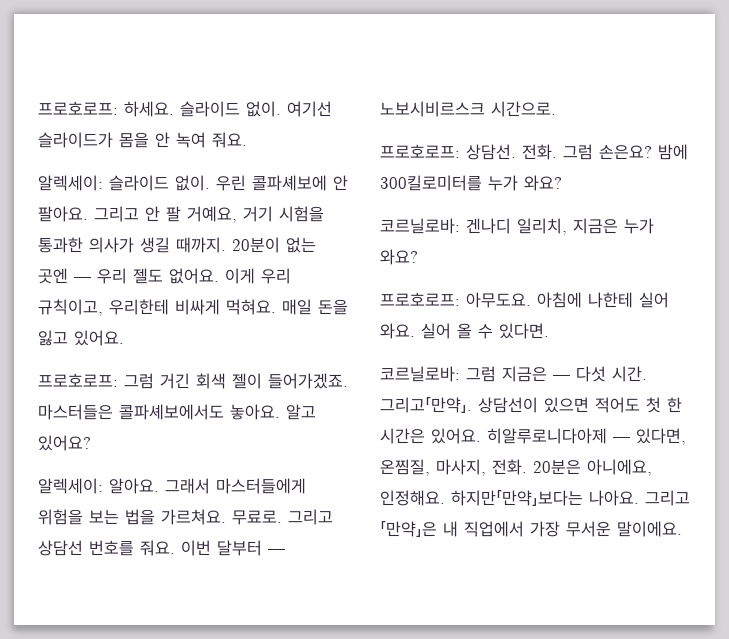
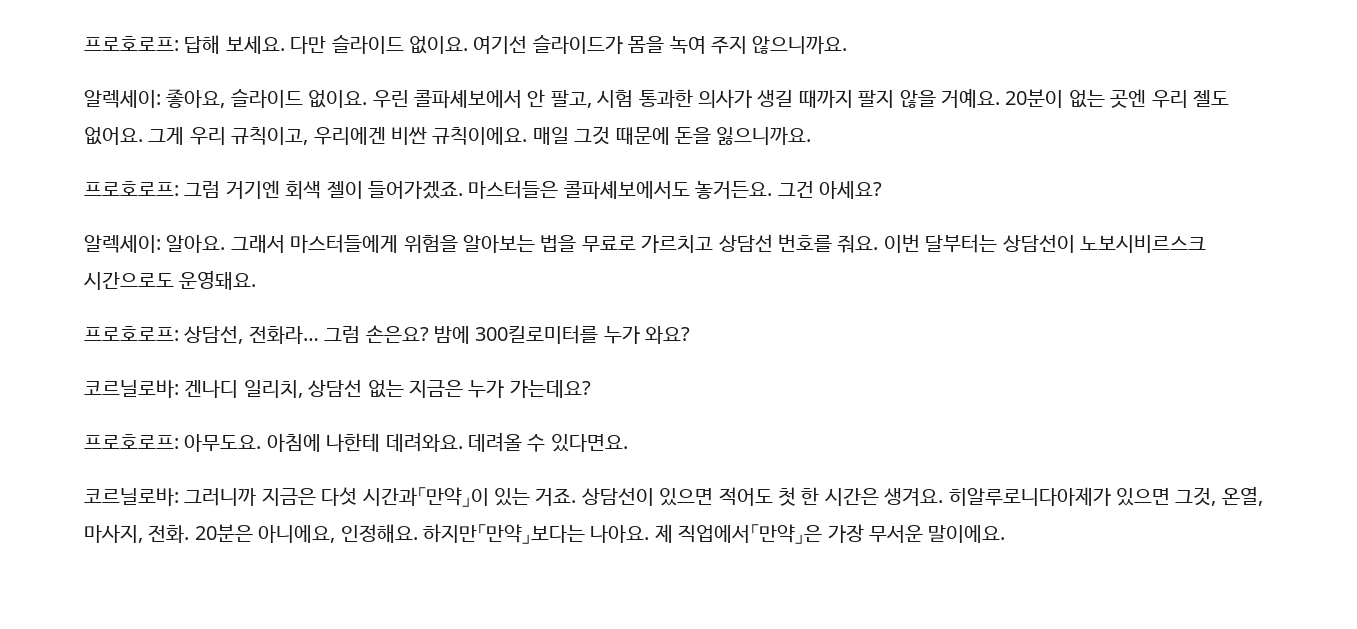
[38,101,332,117] [38,132,247,148] [38,175,348,191] [38,206,324,223] [38,237,226,253] 프로호로프: 하세요. 슬라이드 없이. 여기선 슬라이드가 몸을 안 녹여 줘요. // 알렉세이: 슬라이드 없이. 우린 콜파셰보에 안 팔아요. 그리고 안 팔 거예요, 거기 시험을 통과한 의사가 생길 때까지. -> [84,35,848,54] [84,89,1000,109] 프로호로프: 답해 보세요. 다만 슬라이드 없이요. 여기선 슬라이드가 몸을 녹여 주지 않으니까요. // 알렉세이: 좋아요, 슬라이드 없이요. 우린 콜파셰보에서 안 팔고, 시험 통과한 의사가 생길 때까지 팔지 않을 거예요.
[74,277,91,282] — -> (1147, 98) none
[225,268,255,284] 이게 -> [148,127,185,145] 그게
[109,299,348,315] [38,330,124,346] 우리한테 비싸게 먹혀요. 매일 돈을 잃고 있어요. -> [313,126,812,145] 우리에겐 비싼 규칙이에요. 매일 그것 때문에 돈을 잃으니까요.
[160,373,190,389] 거긴 -> [225,180,280,199] 거기엔
[230,404,316,420] [38,435,91,451] 놓아요. 알고 있어요? -> [695,181,882,199] 놓거든요. 그건 아세요?
[89,509,333,525] [38,540,285,556] [380,101,556,117] [380,144,557,160] 보는 법을 가르쳐요. 무료로. 그리고 상담선 번호를 줘요. 이번 달부터 — 노보시비르스크 시간으로. // 프로호로프: 상담선. 전화. -> [463,234,1206,253] [84,270,257,290] [84,325,319,344] 알아보는 법을 무료로 가르치고 상담선 번호를 줘요. 이번 달부터는 상담선이 노보시비르스크 시간으로도 운영돼요. // 프로호로프: 상담선, 전화라…
(567, 226) none -> [308,379,404,398] 상담선 없는
[380,249,418,265] 와요? -> [509,380,591,398] 가는데요?
[639,292,669,308] [380,323,549,339] [380,366,647,382] [380,397,472,413] 실어 와요. 실어 올 수 있다면. // 코르닐로바: 그럼 지금은 — 다섯 시간. 그리고「만약」. -> [385,432,628,452] [84,487,577,507] 데려와요. 데려올 수 있다면요. // 코르닐로바: 그러니까 지금은 다섯 시간과「만약」이 있는 거죠.
[431,428,686,445] [380,459,430,476] 있어요. 히알루로니다아제 — 있다면, 온찜질, -> [884,487,1263,506] 생겨요. 히알루로니다아제가 있으면 그것, 온열,
[645,490,690,506] 그리고 -> [654,524,751,543] 제 직업에서
[443,521,524,537] 내 직업에서 -> (823, 533) none

